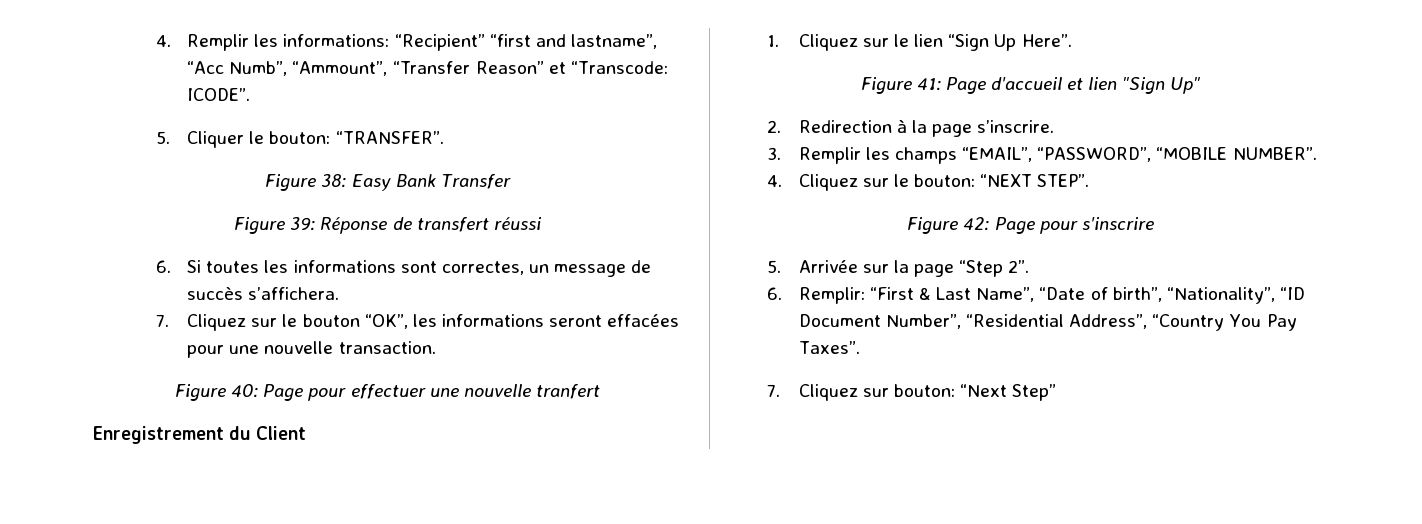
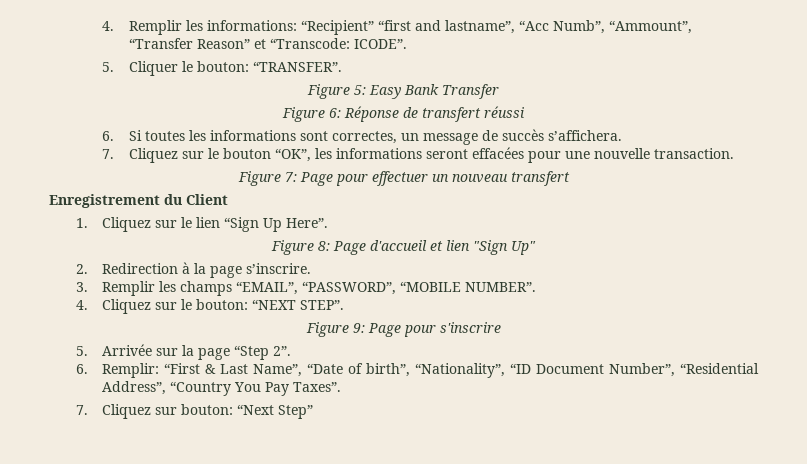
[321,174,347,188] 38: -> [354,85,366,95] 5:
[290,217,316,231] 39: -> [329,108,341,118] 6:
[231,384,259,398] 40: -> [284,172,297,182] 7:
[429,384,600,399] une nouvelle tranfert -> [431,171,570,186] un nouveau transfert
[916,78,941,91] 41: -> [318,241,330,251] 8:
[963,217,990,231] 42: -> [352,323,365,333] 9:

